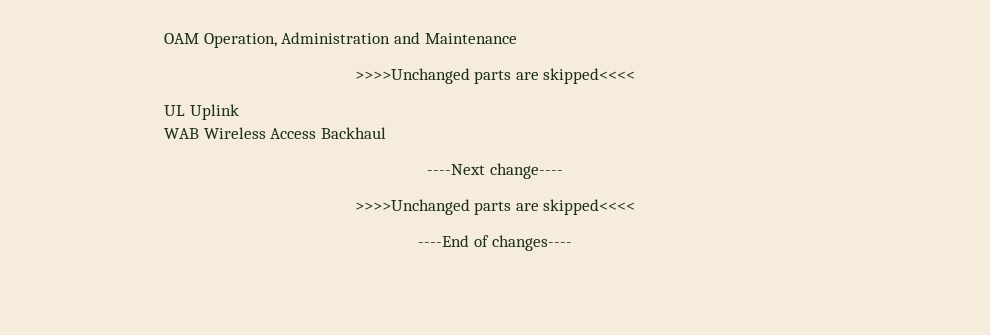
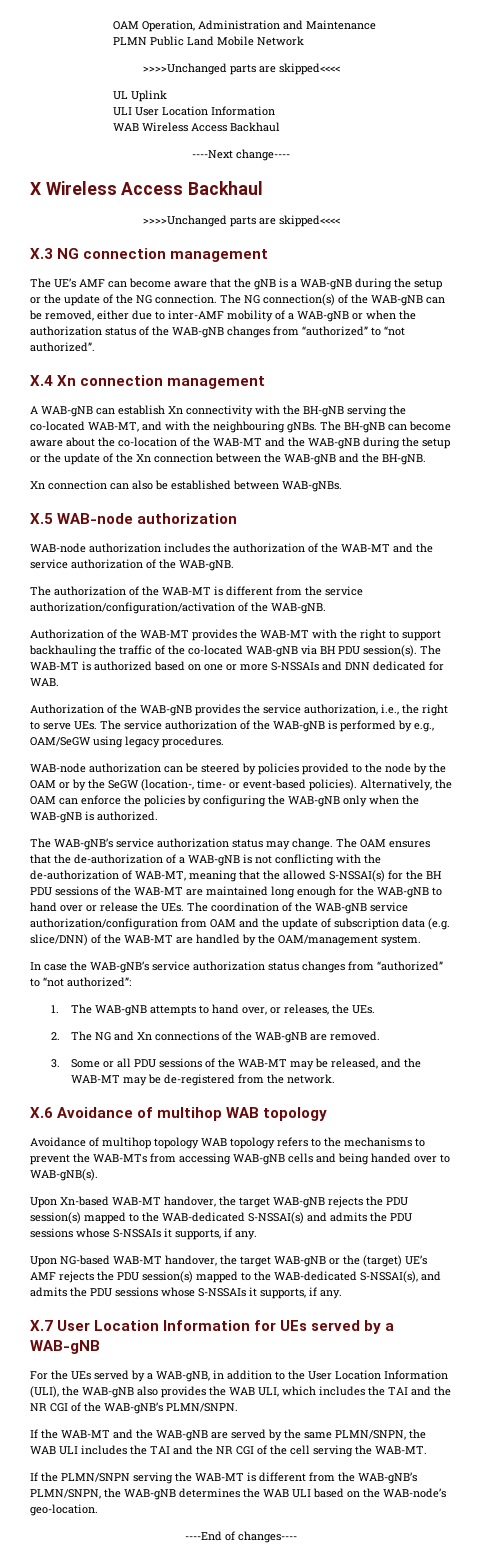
(517, 38) none -> [112,36,304,46] // PLMN Public Land Mobile Network
(239, 112) none -> [112,106,275,116] // ULI User Location Information
[354,199,636,215] // >>>>Unchanged parts are skipped<<<< -> [30,181,264,195] [142,215,340,227] [30,248,269,262] [30,278,442,290] [30,294,445,306] [29,310,416,322] [30,326,405,338] [30,342,95,352] [30,375,266,389] [30,405,406,417] [30,421,451,433] [30,437,450,449] [30,453,426,465] [30,480,342,492] [30,513,238,524] [30,543,433,553] [30,559,234,571] [30,586,363,596] [30,602,326,614] [30,629,441,641] [29,645,441,657] [30,661,444,671] [30,678,59,686] [30,704,448,716] [30,720,434,732] [30,736,224,748] [30,763,446,775] [30,779,452,791] [30,795,419,807] [30,811,158,823] [30,838,430,850] [30,854,381,866] [30,870,442,882] [30,886,442,898] [30,902,408,914] [30,918,450,930] [30,934,421,946] [30,961,443,973] [30,977,131,987] [50,1004,376,1016] [50,1031,381,1043] [50,1058,422,1070] [71,1074,336,1086] [30,1107,328,1121] [30,1137,425,1149] [30,1153,450,1165] [30,1169,98,1181] [30,1196,408,1208] [30,1212,412,1224] [30,1228,257,1240] [30,1255,427,1267] [30,1271,441,1283] [30,1287,342,1299] [30,1320,395,1334] [30,1340,100,1354] [30,1370,448,1382] [30,1386,451,1398] [30,1402,238,1414] [30,1429,426,1441] [30,1445,427,1457] [30,1472,417,1484] [30,1488,446,1500] [30,1504,98,1516] // X Wireless Access Backhaul // >>>>Unchanged parts are skipped<<<< // X.3 NG connection management // The UE’s AMF can become aware that the gNB is a WAB-gNB during the setup or the update of the NG connection. The NG connection(s) of the WAB-gNB can be removed, either due to inter-AMF mobility of a WAB-gNB or when the authorization status of the WAB-gNB changes from “authorized” to “not authorized”. // X.4 Xn connection management // A WAB-gNB can establish Xn connectivity with the BH-gNB serving the co-located WAB-MT, and with the neighbouring gNBs. The BH-gNB can become aware about the co-location of the WAB-MT and the WAB-gNB during the setup or the update of the Xn connection between the WAB-gNB and the BH-gNB. // Xn connection can also be established between WAB-gNBs. // X.5 WAB-node authorization // WAB-node authorization includes the authorization of the WAB-MT and the service authorization of the WAB-gNB. // The authorization of the WAB-MT is different from the service authorization/configuration/activation of the WAB-gNB. // Authorization of the WAB-MT provides the WAB-MT with the right to support backhauling the traffic of the co-located WAB-gNB via BH PDU session(s). The WAB-MT is authorized based on one or more S-NSSAIs and DNN dedicated for WAB. // Authorization of the WAB-gNB provides the service authorization, i.e., the right to serve UEs. The service authorization of the WAB-gNB is performed by e.g., OAM/SeGW using legacy procedures. // WAB-node authorization can be steered by policies provided to the node by the OAM or by the SeGW (location-, time- or event-based policies). Alternatively, the OAM can enforce the policies by configuring the WAB-gNB only when the WAB-gNB is authorized. // The WAB-gNB’s service authorization status may change. The OAM ensures that the de-authorization of a WAB-gNB is not conflicting with the de-authorization of WAB-MT, meaning that the allowed S-NSSAI(s) for the BH PDU sessions of the WAB-MT are maintained long enough for the WAB-gNB to hand over or release the UEs. The coordination of the WAB-gNB service authorization/configuration from OAM and the update of subscription data (e.g. slice/DNN) of the WAB-MT are handled by the OAM/management system. // In case the WAB-gNB’s service authorization status changes from “authorized” to “not authorized”: // 1. The WAB-gNB attempts to hand over, or releases, the UEs. // 2. The NG and Xn connections of the WAB-gNB are removed. // 3. Some or all PDU sessions of the WAB-MT may be released, and the WAB-MT may be de-registered from the network. // X.6 Avoidance of multihop WAB topology // Avoidance of multihop topology WAB topology refers to the mechanisms to prevent the WAB-MTs from accessing WAB-gNB cells and being handed over to WAB-gNB(s). // Upon Xn-based WAB-MT handover, the target WAB-gNB rejects the PDU session(s) mapped to the WAB-dedicated S-NSSAI(s) and admits the PDU sessions whose S-NSSAIs it supports, if any. // Upon NG-based WAB-MT handover, the target WAB-gNB or the (target) UE’s AMF rejects the PDU session(s) mapped to the WAB-dedicated S-NSSAI(s), and admits the PDU sessions whose S-NSSAIs it supports, if any. // X.7 User Location Information for UEs served by a WAB-gNB // For the UEs served by a WAB-gNB, in addition to the User Location Information (ULI), the WAB-gNB also provides the WAB ULI, which includes the TAI and the NR CGI of the WAB-gNB’s PLMN/SNPN. // If the WAB-MT and the WAB-gNB are served by the same PLMN/SNPN, the WAB ULI includes the TAI and the NR CGI of the cell serving the WAB-MT. // If the PLMN/SNPN serving the WAB-MT is different from the WAB-gNB’s PLMN/SNPN, the WAB-gNB determines the WAB ULI based on the WAB-node’s geo-location.

